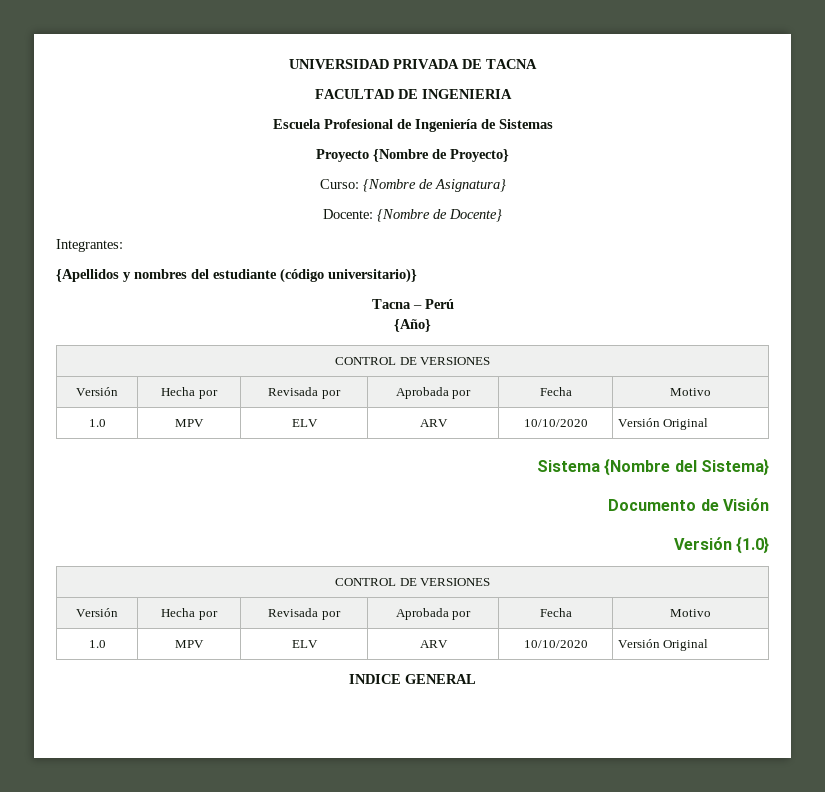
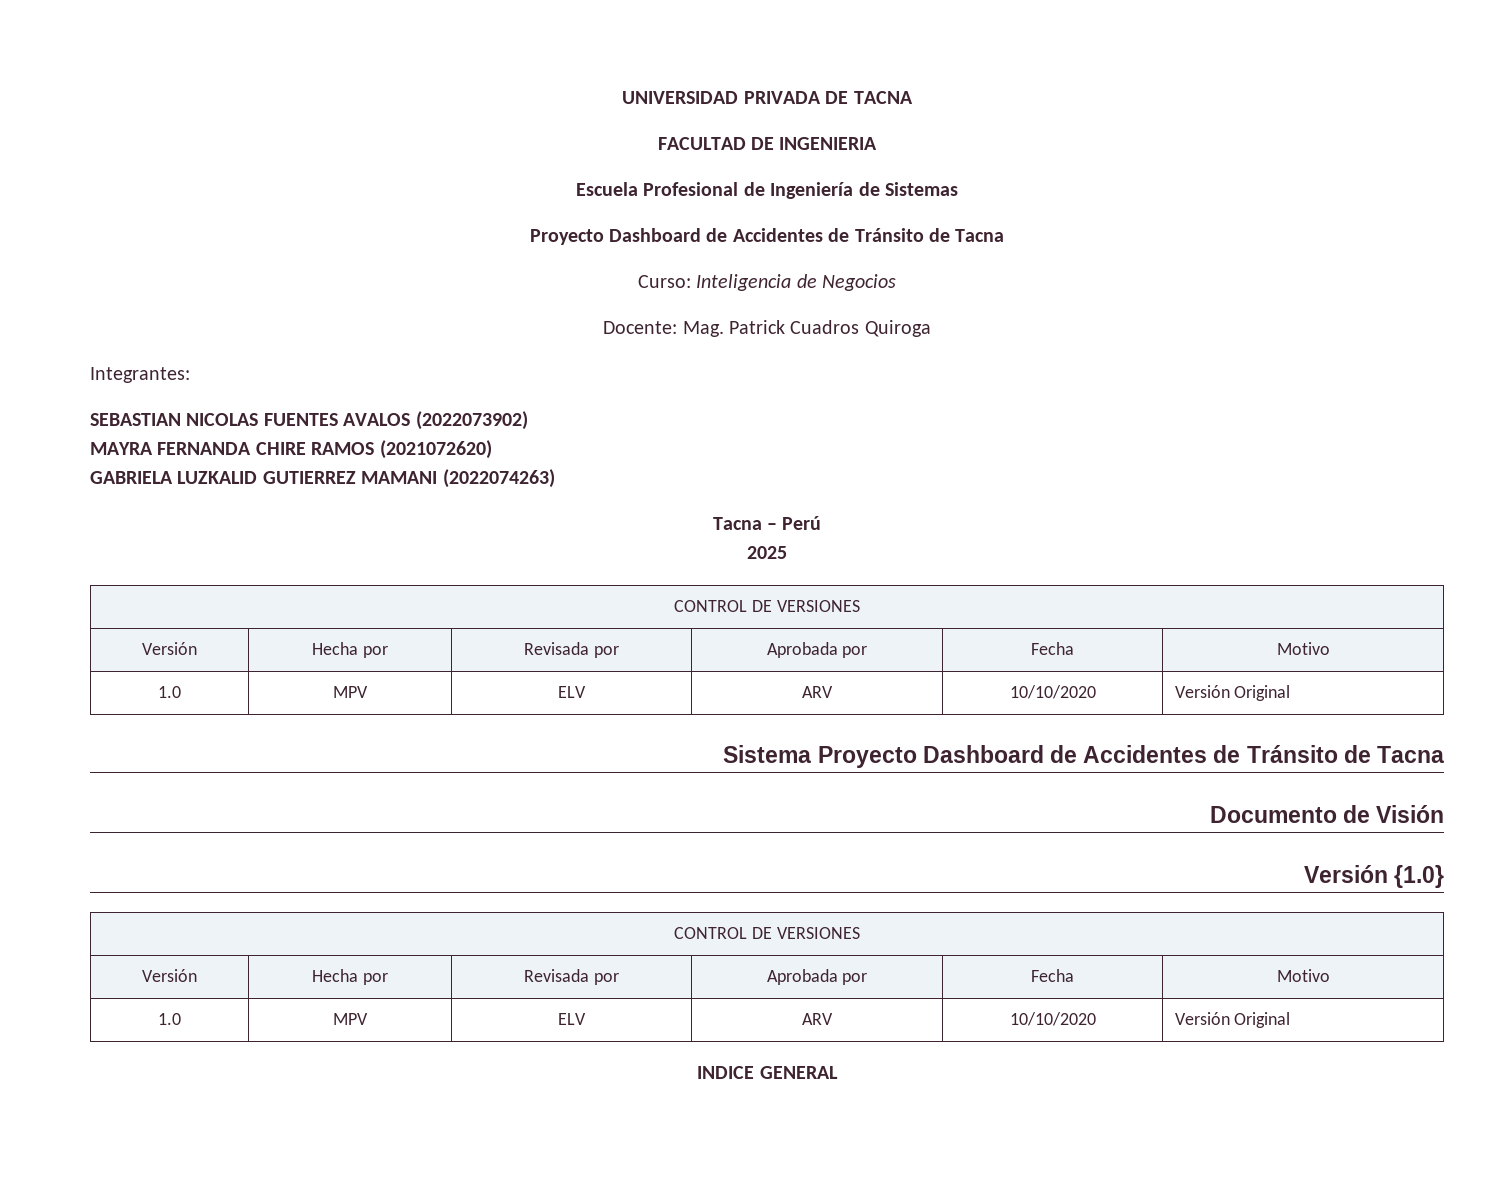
[373,149,509,162] [319,179,506,192] [323,209,502,222] [56,239,123,252] [56,268,417,283] {Nombre de Proyecto} // Curso: {Nombre de Asignatura} // Docente: {Nombre de Docente} // Integrantes: // {Apellidos y nombres del estudiante (código universitario)} -> [609,228,1005,242] [637,274,897,291] [603,320,931,337] [90,367,190,383] [90,411,528,430] [90,440,492,459] [90,469,555,488] Dashboard de Accidentes de Tránsito de Tacna // Curso: Inteligencia de Negocios // Docente: Mag. Patrick Cuadros Quiroga // Integrantes: // SEBASTIAN NICOLAS FUENTES AVALOS (2022073902) // MAYRA FERNANDA CHIRE RAMOS (2021072620) // GABRIELA LUZKALID GUTIERREZ MAMANI (2022074263)
[394,319,431,332] {Año} -> [747,546,787,559] 2025
[604,458,770,476] {Nombre del Sistema} -> [817,745,1445,768] Proyecto Dashboard de Accidentes de Tránsito de Tacna

